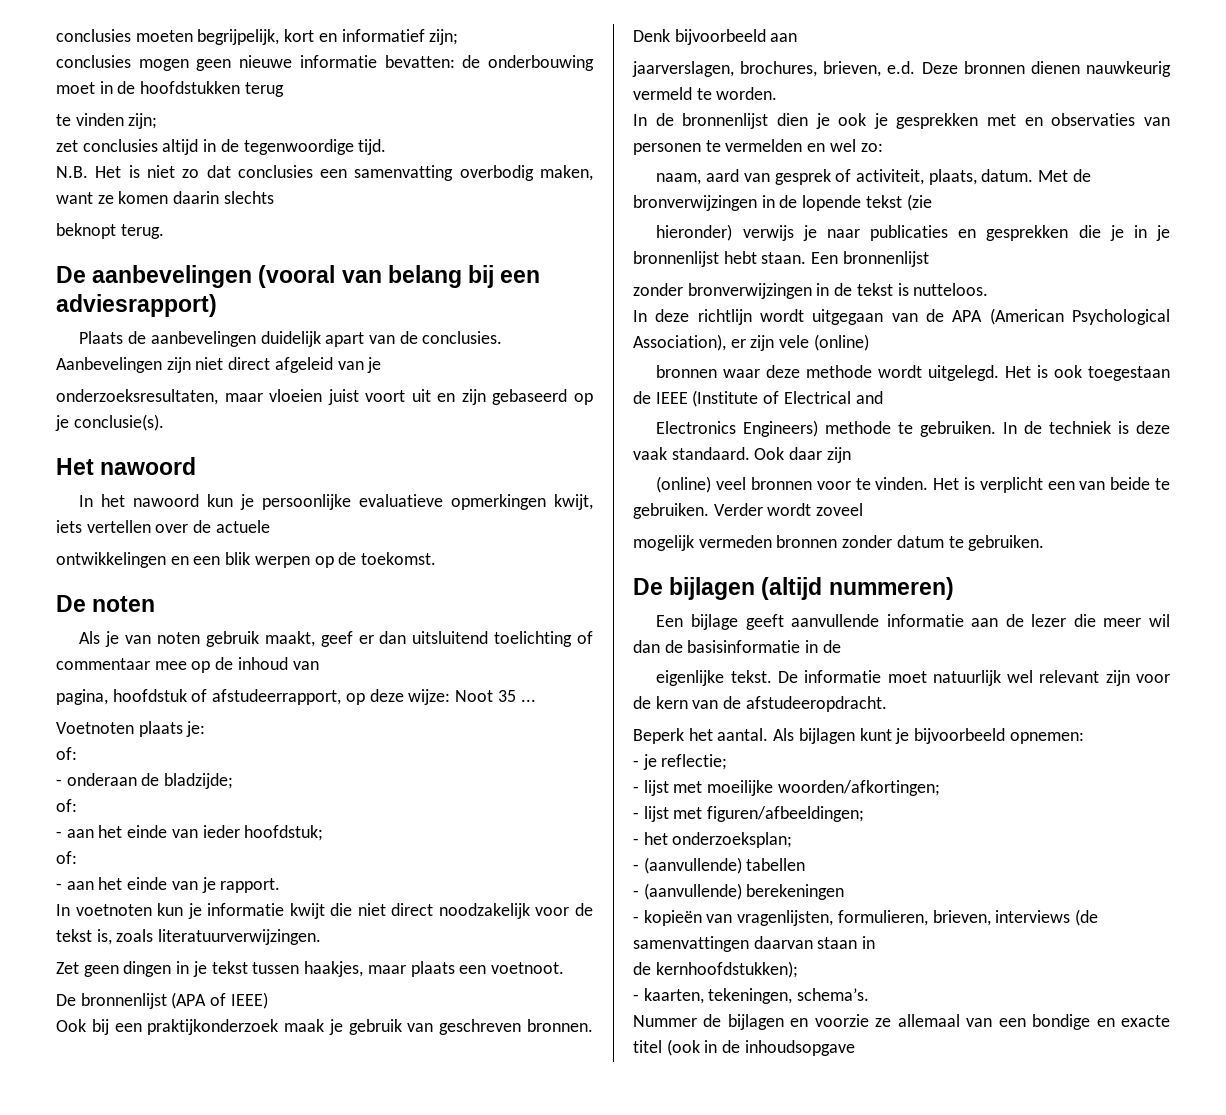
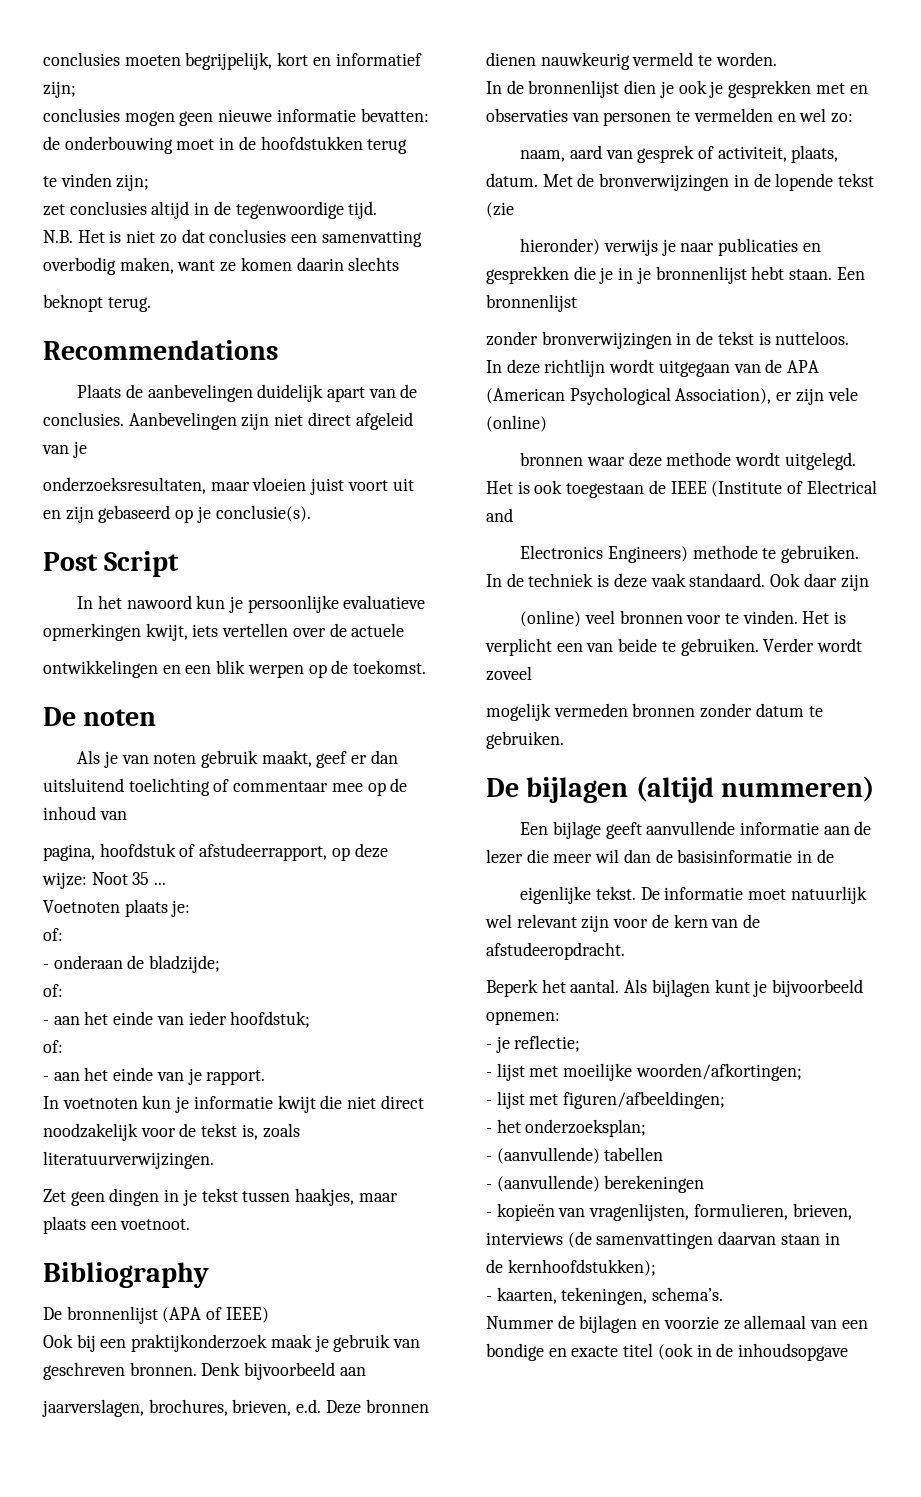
[56,265,541,288] [56,294,217,317] De aanbevelingen (vooral van belang bij een adviesrapport) -> [43,340,278,360] Recommendations
[56,457,197,475] Het nawoord -> [43,551,180,577] Post Script
(564, 968) none -> [43,1262,209,1288] // Bibliography

